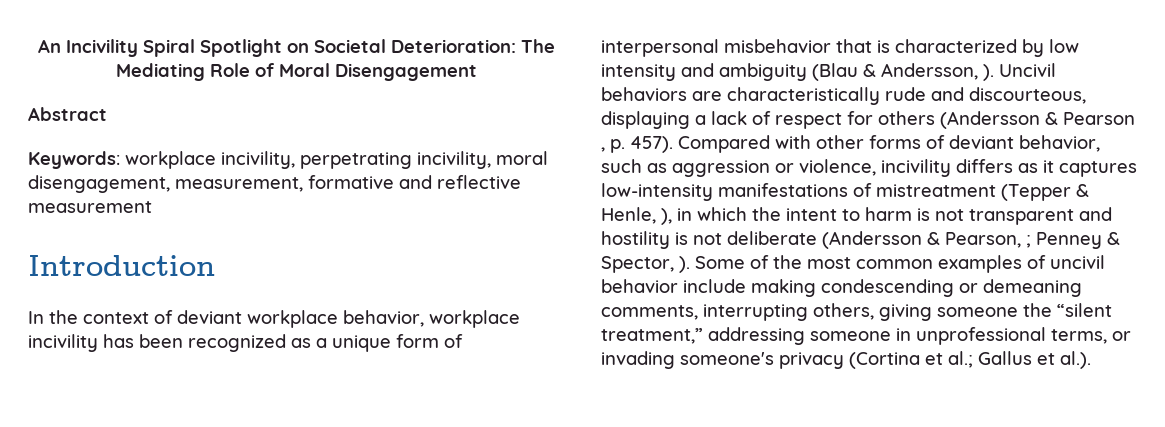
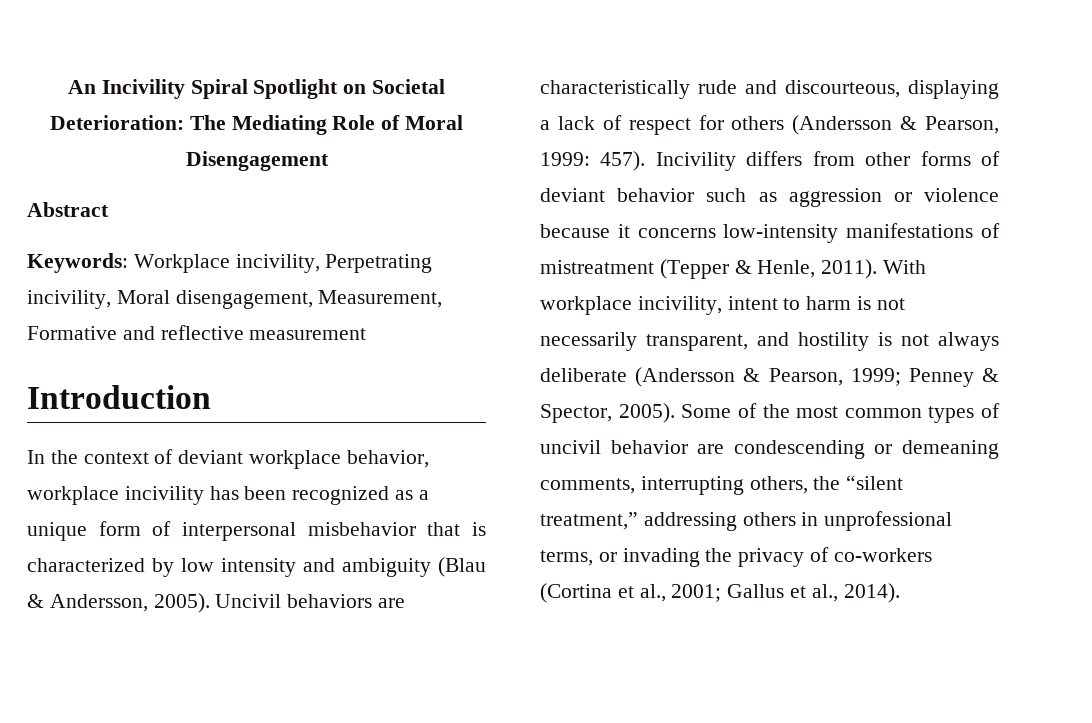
[125,151,548,169] [28,175,394,193] workplace incivility, perpetrating incivility, moral disengagement, measurement, formative -> [133,254,433,273] [27,290,443,309] [27,326,117,340] Workplace incivility, Perpetrating incivility, Moral disengagement, Measurement, Formative
[983,64,994,81] ). -> [153,593,210,613] 2005).
[1063,112,1135,125] [601,135,811,153] Pearson , p. 457). Compared with -> [925,116,999,134] [540,151,855,171] Pearson, 1999: 457). Incivility differs from
[1019,135,1100,152] behavior, -> [617,188,695,202] behavior
[799,159,1137,177] violence, incivility differs as it captures -> [924,188,999,202] [540,224,716,238] violence because it concerns
[661,207,781,225] ), in which the -> [821,259,927,279] [540,296,722,315] 2011). With workplace incivility,
[969,209,1074,225] transparent -> [540,332,748,351] necessarily transparent,
(722, 239) none -> [938,332,999,351] always
[1026,235,1031,248] ; -> [850,368,901,386] 1999;
[679,256,690,273] ). -> [618,403,675,423] 2005).
[938,255,1022,273] examples -> [928,406,975,423] types
[683,279,816,297] include making -> [697,444,725,454] are
[879,304,1018,321] giving someone -> (808, 485) none
[810,331,891,341] someone -> [742,512,796,526] others
[680,351,1091,369] someone's privacy (Cortina et al.; Gallus et al.). -> [705,547,932,567] [540,583,900,603] the privacy of co-workers (Cortina et al., 2001; Gallus et al., 2014).

